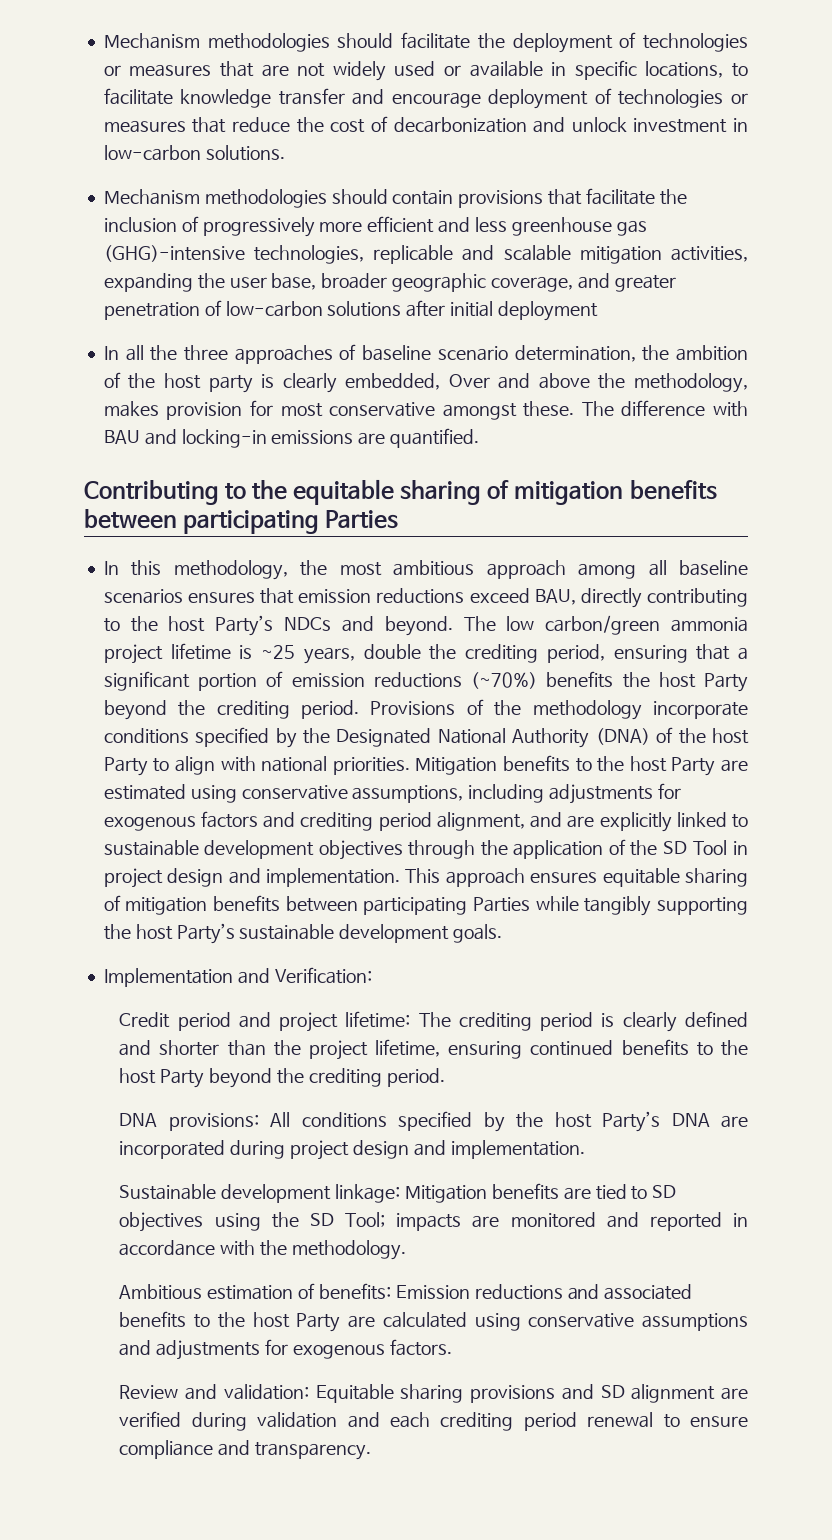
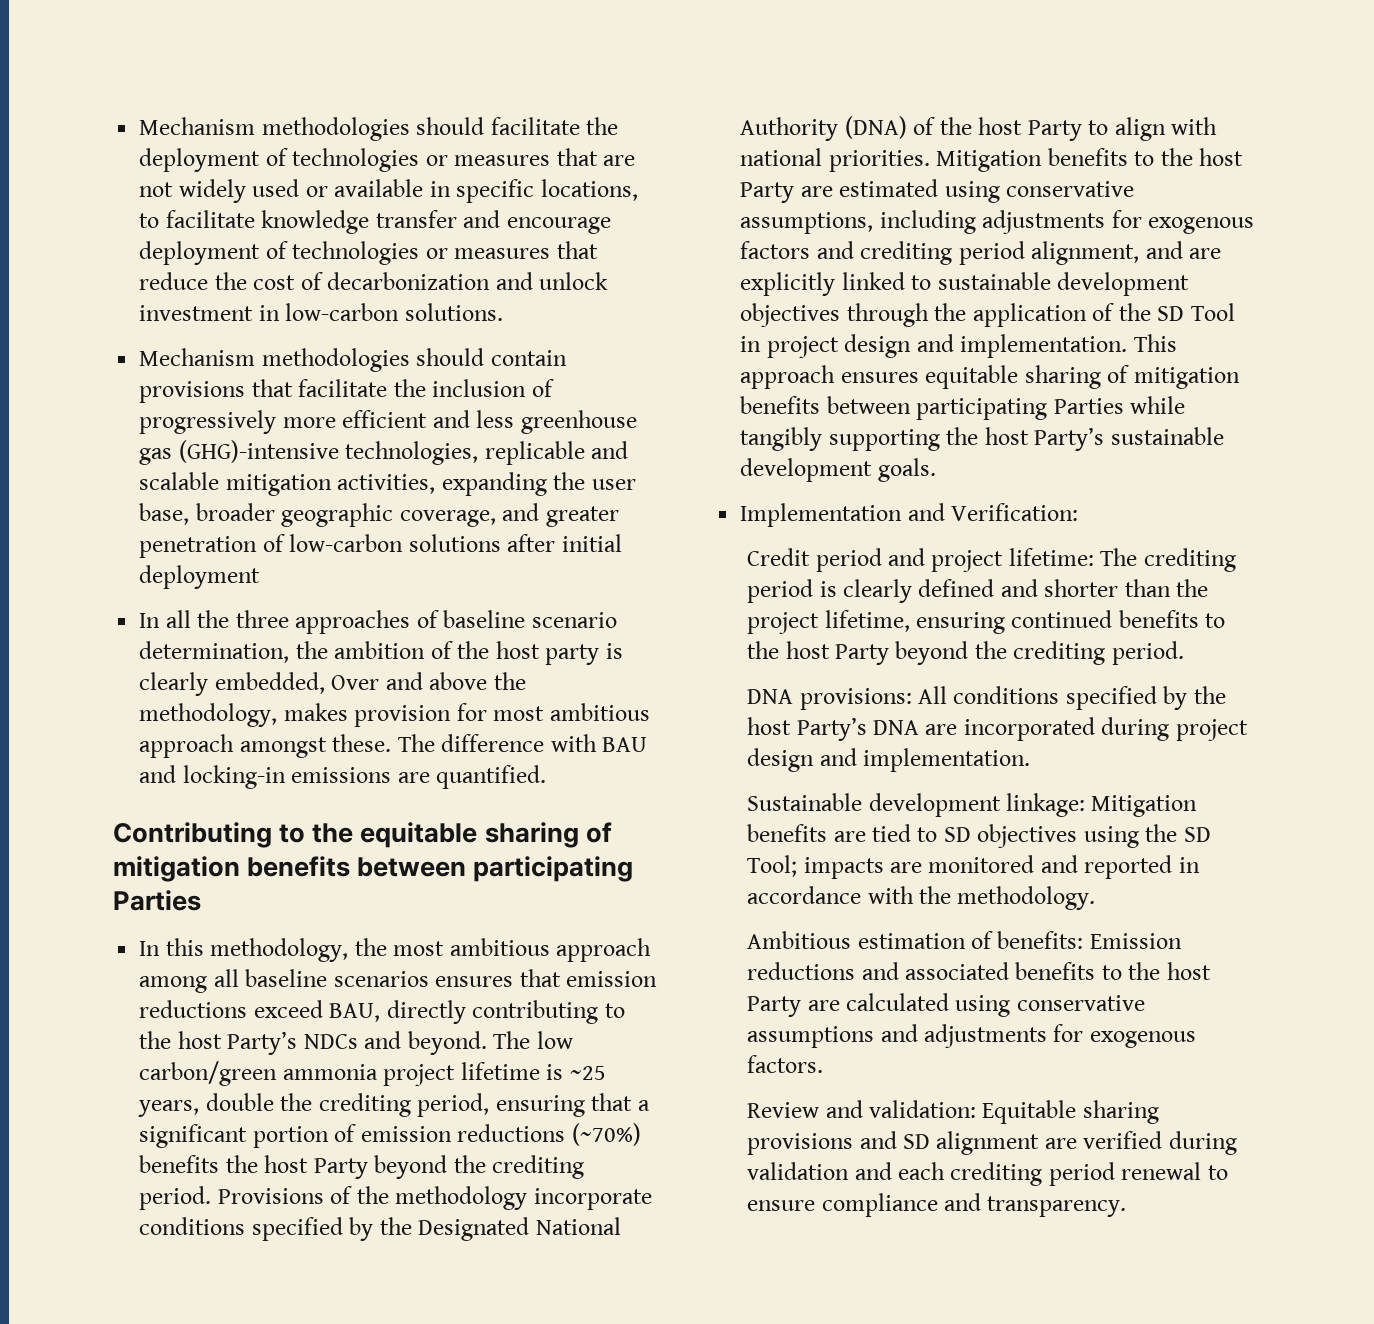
[329,402,436,417] conservative -> [549,703,650,721] [139,734,235,758] ambitious approach

